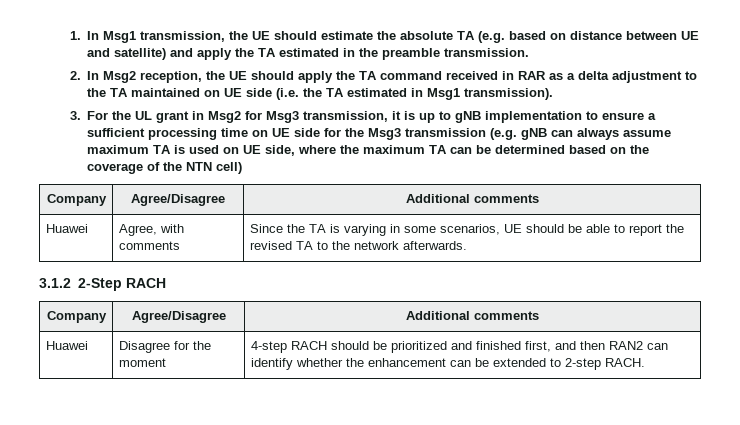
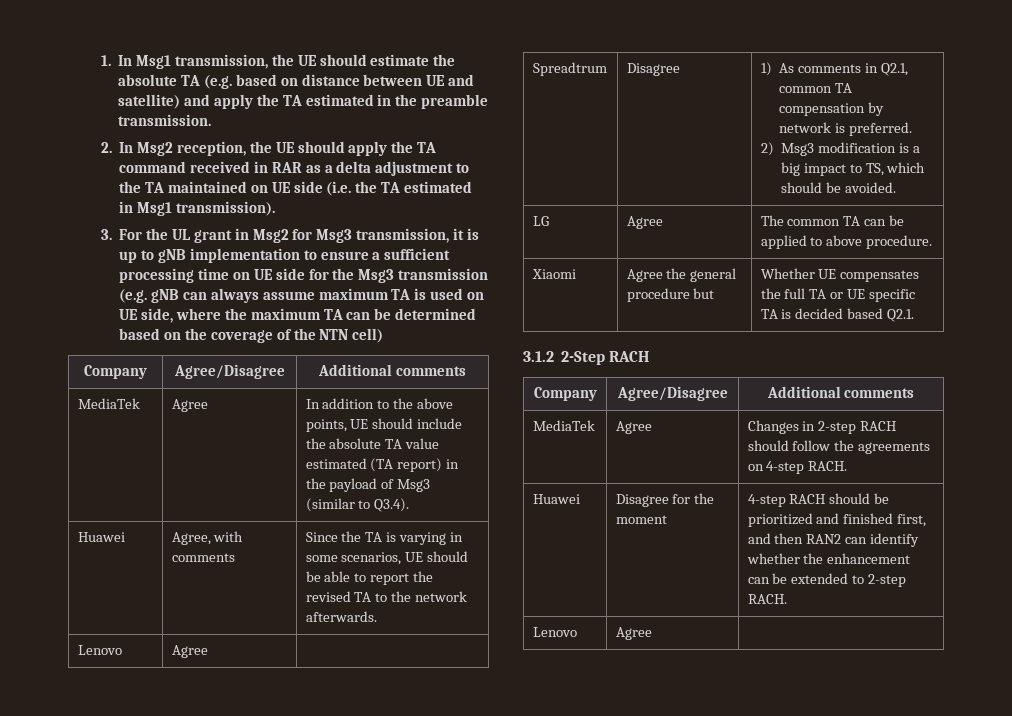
(539, 198) none -> [77,398,140,409] [171,399,208,412] [305,398,454,409] [305,418,463,432] [305,438,440,449] [305,458,460,472] [305,478,431,492] [305,498,410,512] // MediaTek | Agree | In addition to the above points, UE should include the absolute TA value estimated (TA report) in the payload of Msg3 (similar to Q3.4).
(467, 245) none -> [77,645,122,655] [171,645,208,658] [532,62,607,76] [626,63,680,76] [760,62,908,76] [778,83,852,93] [778,102,884,116] [778,122,912,136] [760,142,920,156] [780,162,926,176] [780,182,896,193] [532,216,549,226] [626,216,663,229] [760,215,905,226] [760,235,933,249] [531,269,576,279] [626,268,737,282] [626,288,715,302] [760,268,920,282] [760,288,916,302] [760,308,915,322] // Lenovo | Agree | // Spreadtrum | Disagree | 1) As comments in Q2.1, common TA compensation by network is preferred. // 2) Msg3 modification is a big impact to TS, which should be avoided. // LG | Agree | The common TA can be applied to above procedure. // Xiaomi | Agree the general procedure but | Whether UE compensates the full TA or UE specific TA is decided based Q2.1.
(539, 315) none -> [532,420,595,431] [615,421,652,434] [747,420,897,434] [747,440,931,454] [747,461,848,474] // MediaTek | Agree | Changes in 2-step RACH should follow the agreements on 4-step RACH.
(645, 362) none -> [532,627,577,637] [615,627,652,640] // Lenovo | Agree |

